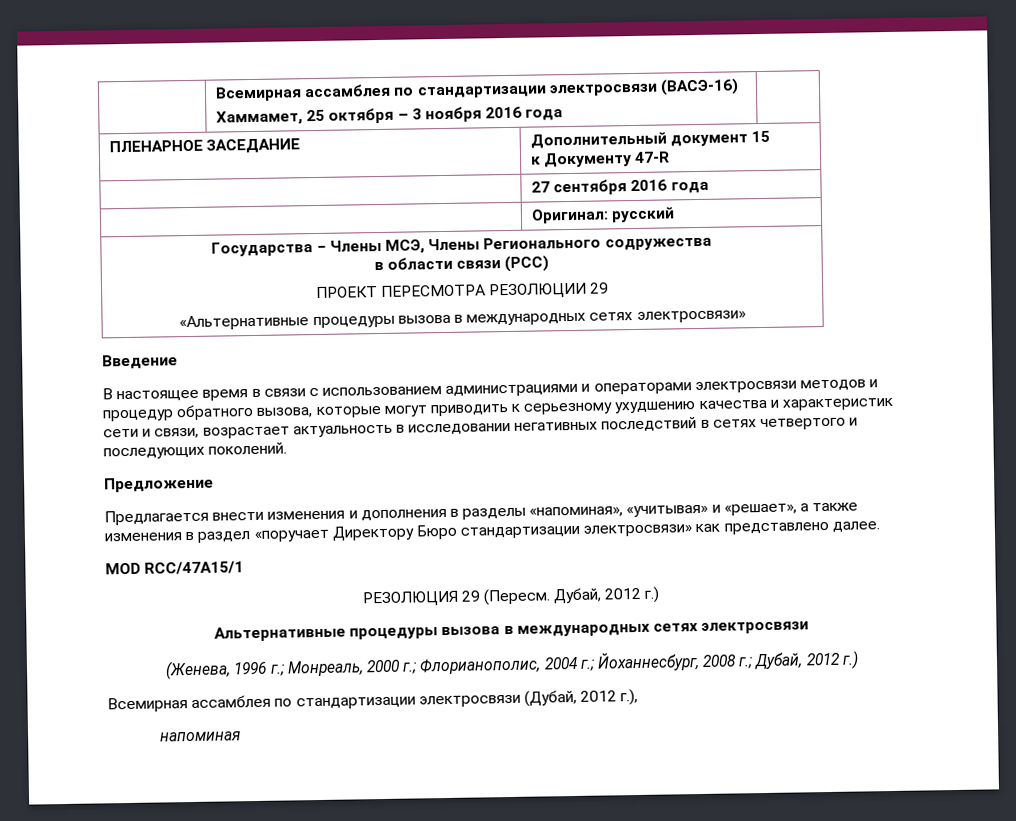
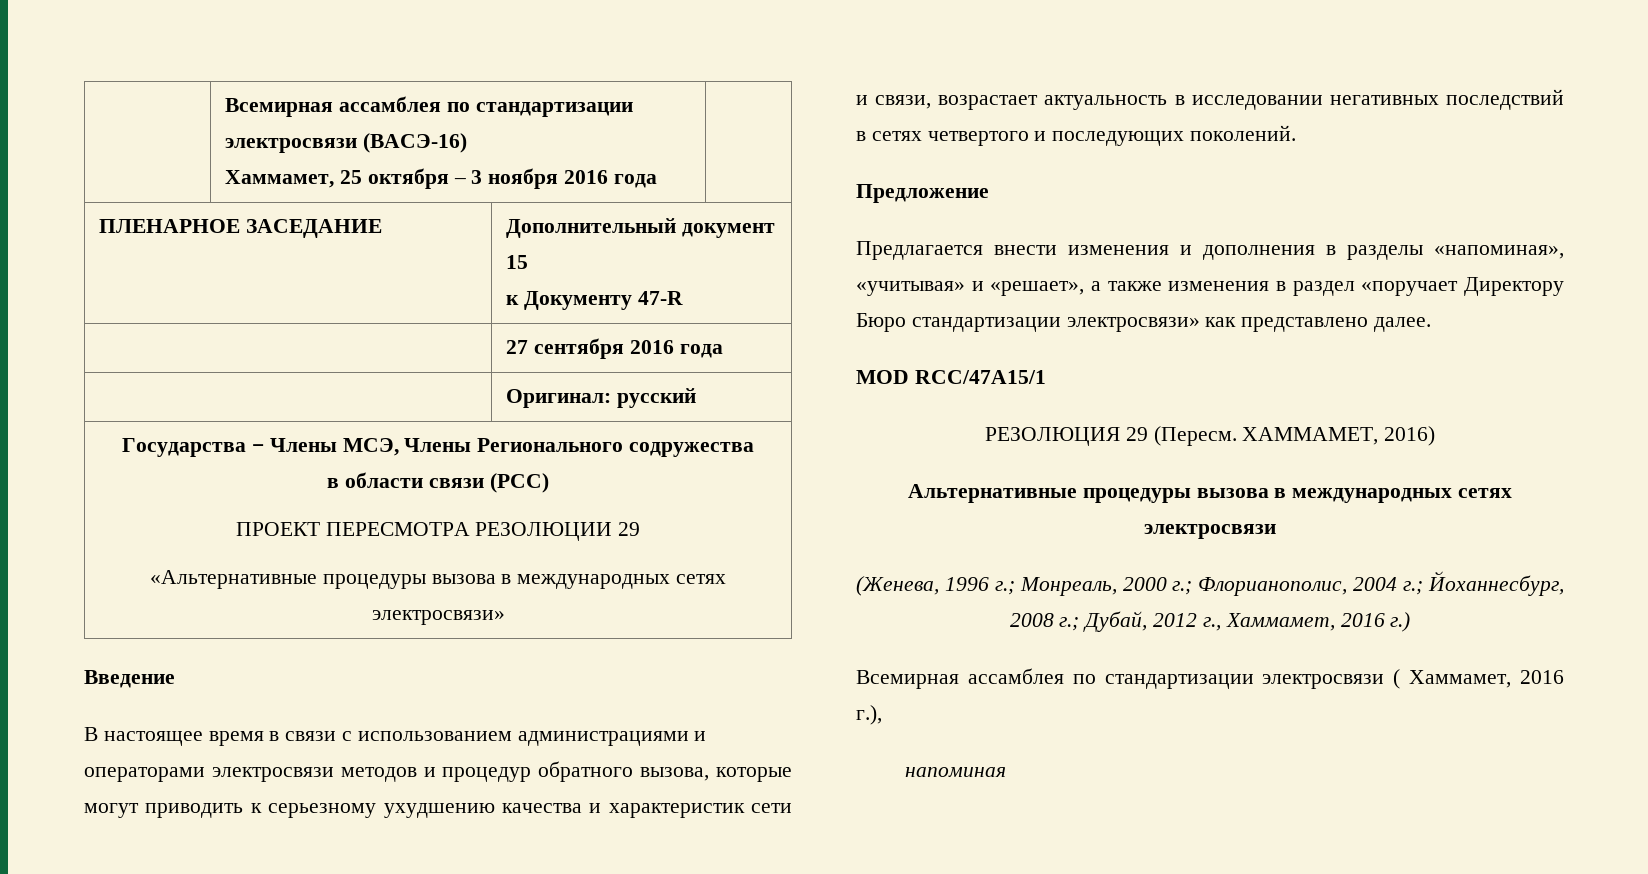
[553,586,661,604] Дубай, 2012 г.) -> [1242,426,1436,446] ХАММАМЕТ, 2016)
(841, 659) none -> [1202,613,1385,631] г., Хаммамет, 2016
[523,689,618,707] (Дубай, 2012 -> [1393,669,1564,689] ( Хаммамет, 2016

